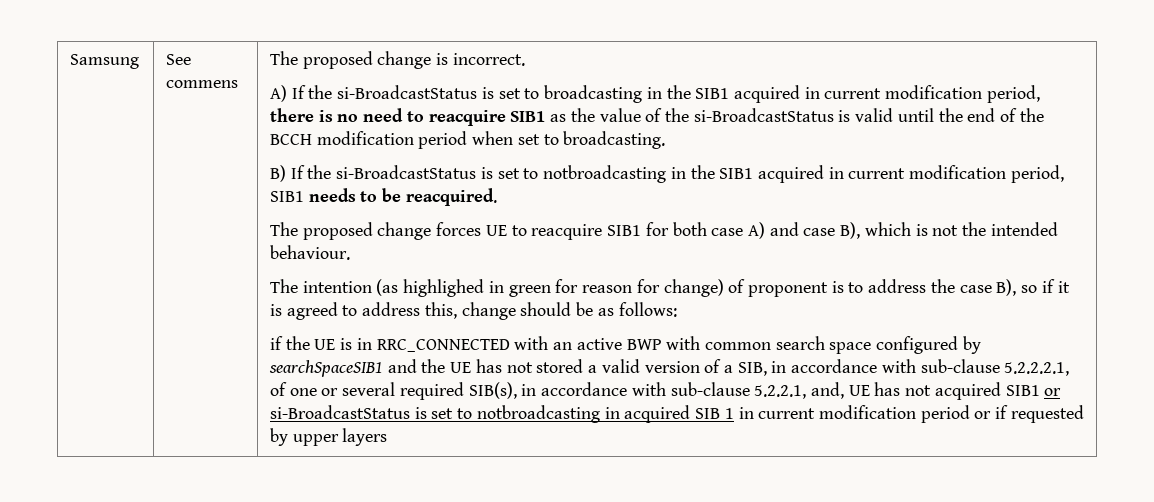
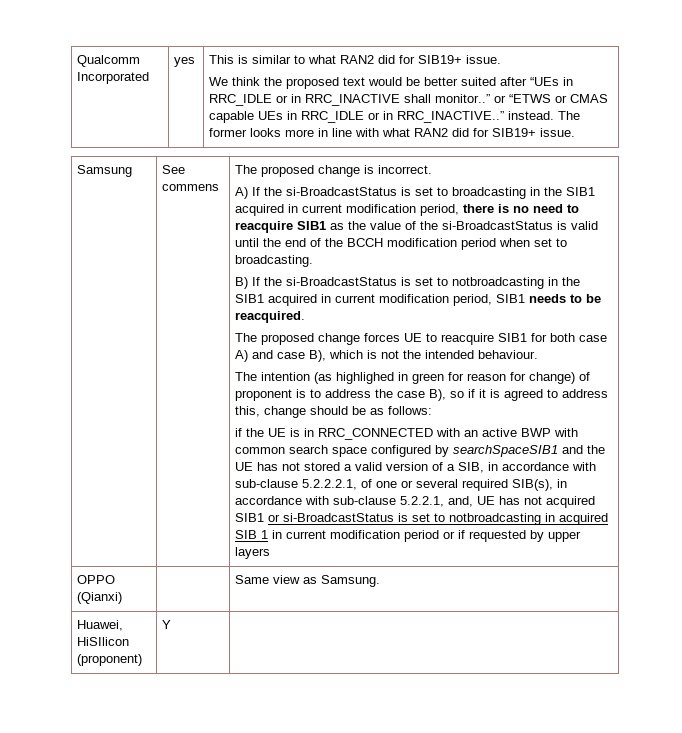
(70, 61) none -> [77,55,141,67] [77,72,150,84] [174,57,196,67] [209,55,502,64] [209,77,574,89] [209,94,609,106] [209,111,581,123] [209,128,576,137] Qualcomm Incorporated | yes | This is similar to what RAN2 did for SIB19+ issue. // We think the proposed text would be better suited after “UEs in RRC_IDLE or in RRC_INACTIVE shall monitor..” or “ETWS or CMAS capable UEs in RRC_IDLE or in RRC_INACTIVE..” instead. The former looks more in line with what RAN2 did for SIB19+ issue. //
(388, 437) none -> [77,575,116,584] [77,592,123,604] [235,575,381,587] [77,620,124,631] [77,637,130,646] [77,654,143,666] [162,620,172,629] // OPPO (Qianxi) | | Same view as Samsung. // Huawei, HiSIlicon (proponent) | Y |

